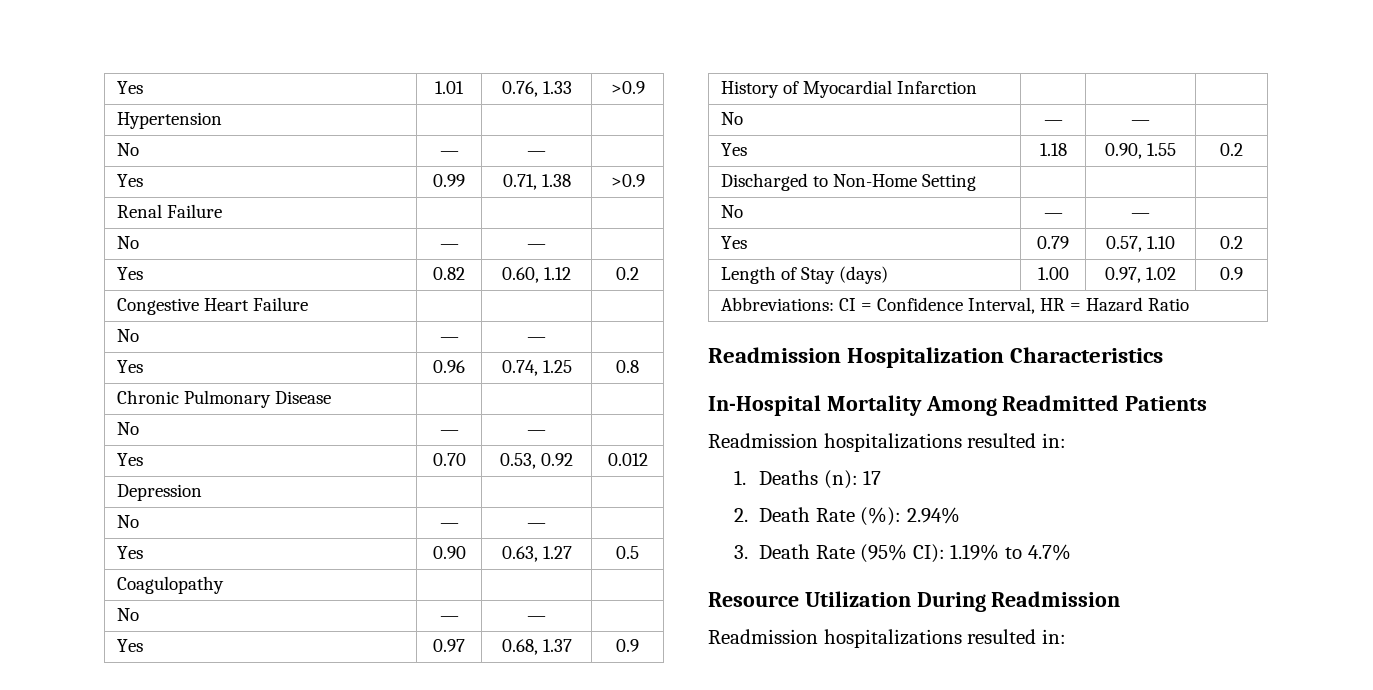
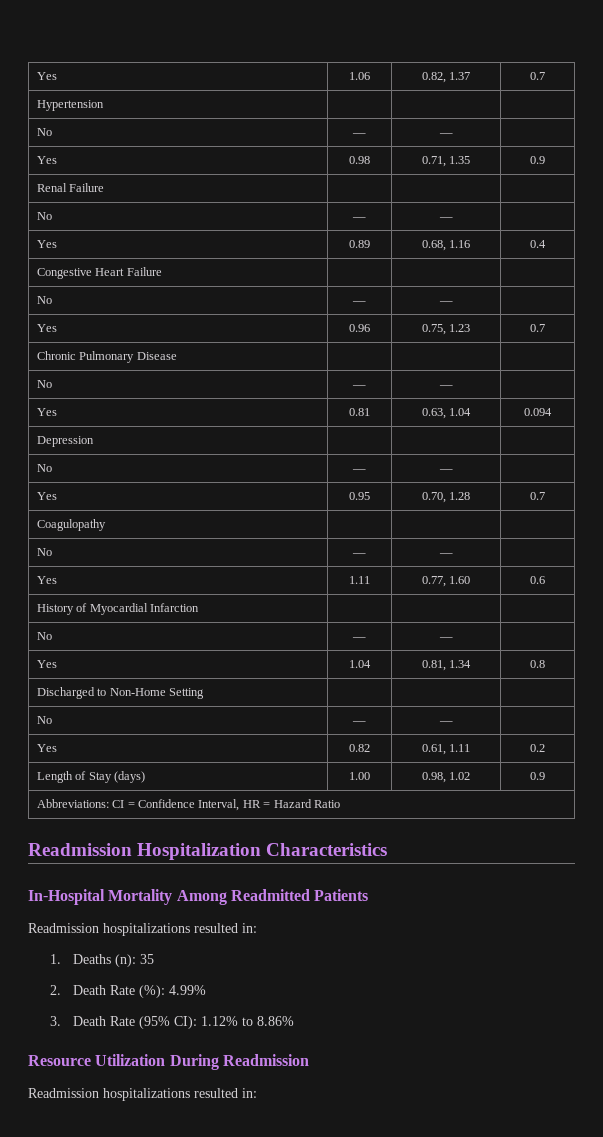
[116,81,143,94] [435,81,464,94] [501,81,572,97] [610,81,645,94] Yes | 1.01 | 0.76, 1.33 | >0.9 -> [36,72,57,80] [349,72,370,80] [421,72,471,83] [530,72,545,80] Yes | 1.06 | 0.82, 1.37 | 0.7
[433,174,465,187] 0.99 -> [349,156,370,164] 0.98
[541,174,571,187] [610,174,645,187] 1.38 | >0.9 -> [449,156,471,164] [530,156,545,164] 1.35 | 0.9
[433,267,465,280] [502,267,571,283] [616,267,639,280] 0.82 | 0.60, 1.12 | 0.2 -> [349,240,370,248] [421,240,471,251] [530,240,546,248] 0.89 | 0.68, 1.16 | 0.4
[501,360,572,376] [616,360,639,373] 0.74, 1.25 | 0.8 -> [421,324,471,335] [530,324,545,332] 0.75, 1.23 | 0.7
[432,453,466,466] [500,453,573,469] [607,453,648,466] 0.70 | 0.53, 0.92 | 0.012 -> [349,408,370,416] [421,408,472,419] [524,408,552,416] 0.81 | 0.63, 1.04 | 0.094
[432,546,466,559] [501,546,572,562] [616,546,639,559] 0.90 | 0.63, 1.27 | 0.5 -> [349,492,370,500] [421,492,471,503] [530,492,545,500] 0.95 | 0.70, 1.28 | 0.7
[433,639,465,652] [501,639,572,655] [616,639,639,652] 0.97 | 0.68, 1.37 | 0.9 -> [349,576,370,584] [421,576,471,587] [530,576,545,584] 1.11 | 0.77, 1.60 | 0.6
[1039,143,1067,156] [1105,143,1176,159] [1220,143,1243,156] 1.18 | 0.90, 1.55 | 0.2 -> [349,660,371,668] [421,660,472,671] [530,660,545,668] 1.04 | 0.81, 1.34 | 0.8
[1037,236,1069,249] [1106,236,1175,252] 0.79 | 0.57, 1.10 -> [349,744,370,752] [421,744,471,755] 0.82 | 0.61, 1.11
[1105,267,1142,283] 0.97, -> [421,772,446,783] 0.98,
[863,470,882,485] 17 -> [139,954,154,964] 35
[906,507,960,524] 2.94% -> [168,985,206,995] 4.99%
[950,544,1071,561] 1.19% to 4.7% -> [200,1016,294,1026] 1.12% to 8.86%

